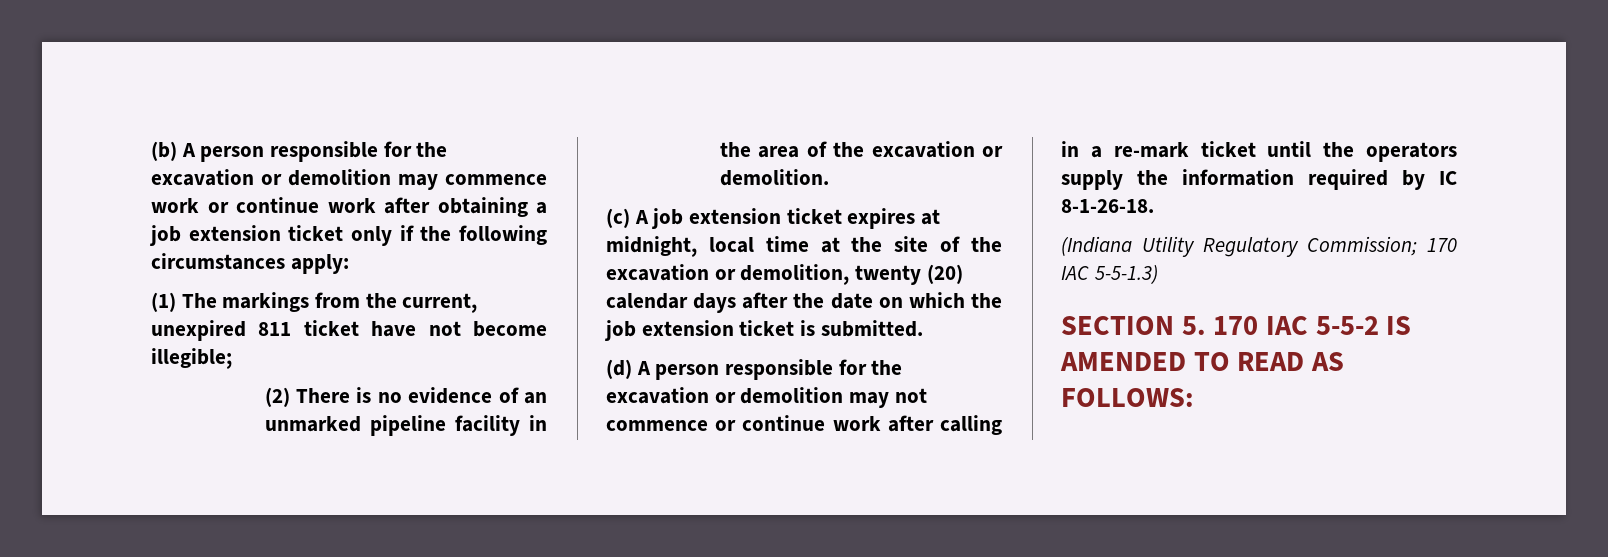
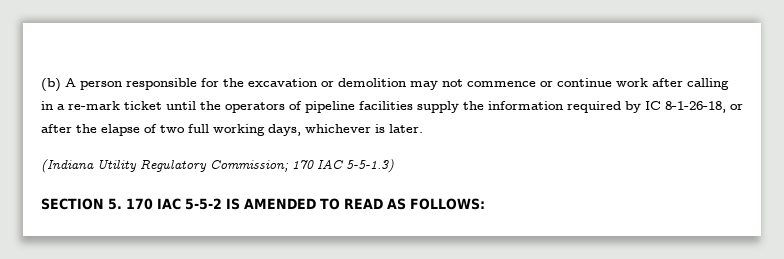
[445,174,547,185] [151,197,547,217] [149,225,547,246] [151,253,349,274] [151,292,478,313] [151,320,547,341] [151,348,232,369] [264,387,547,407] [264,415,547,436] [719,141,1003,158] [719,169,829,186] [606,208,941,229] [606,236,1002,257] [606,264,963,285] [606,292,1002,313] [604,320,923,341] [606,359,903,380] [606,387,890,408] commence work or continue work after obtaining a job extension ticket only if the following circumstances apply: // (1) The markings from the current, unexpired 811 ticket have not become illegible; // (2) There is no evidence of an unmarked pipeline facility in the area of the excavation or demolition. // (c) A job extension ticket expires at midnight, local time at the site of the excavation or demolition, twenty (20) calendar days after the date on which the job extension ticket is submitted. // (d) A person responsible for the excavation or demolition may -> (438, 85) none
(1457, 152) none -> [289,101,413,113] of pipeline facilities
[1061,199,1154,213] 8-1-26-18. -> [665,101,743,113] [41,124,423,136] 8-1-26-18, or after the elapse of two full working days, whichever is later.

